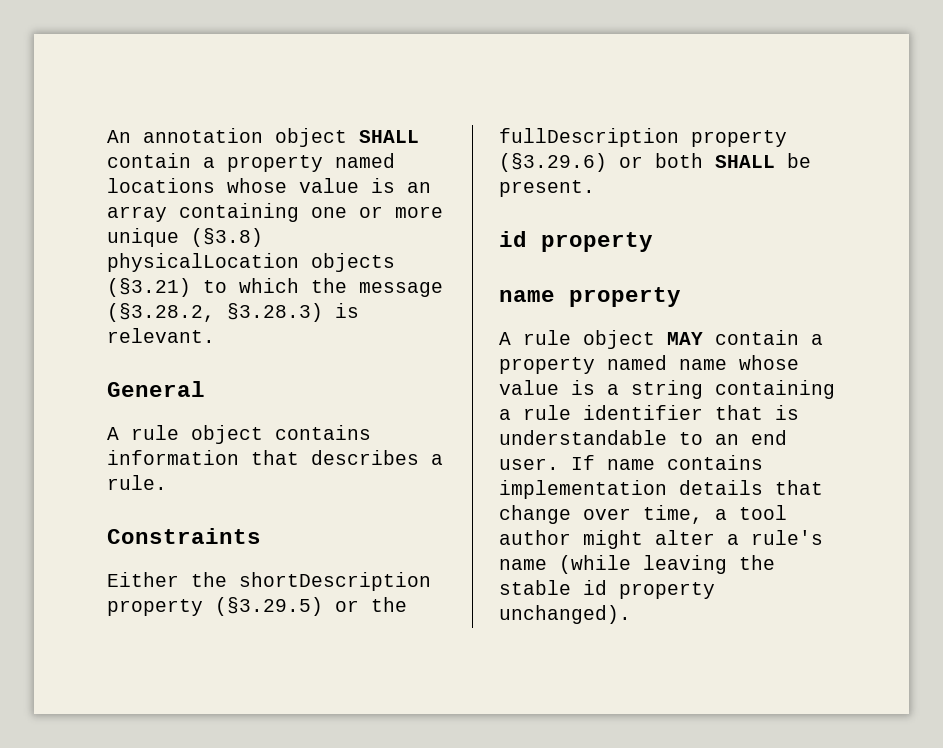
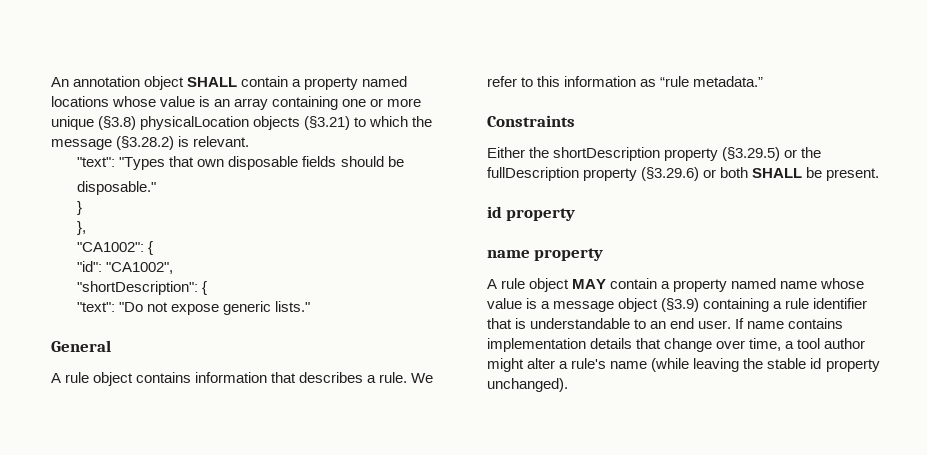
[107,303,323,322] (§3.28.2, §3.28.3) -> [116,136,175,150] (§3.28.2)
(215, 335) none -> [77,156,404,170] [77,181,157,195] [77,201,83,215] [77,221,87,235] [77,241,154,255] [77,261,174,274] [77,281,208,295] [77,301,311,315] // "text": "Types that own disposable fields should be // disposable." // } // }, // "CA1002": { // "id": "CA1002", // "shortDescription": { // "text": "Do not expose generic lists."
(167, 482) none -> [411,373,434,383] [487,76,764,87] We refer to this information as “rule metadata.”
[631,380,703,399] string -> [553,298,700,312] message object (§3.9)

